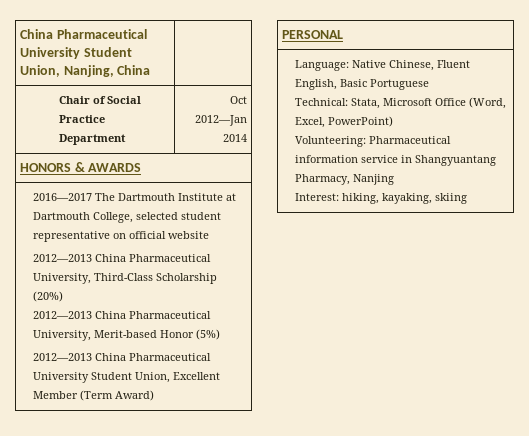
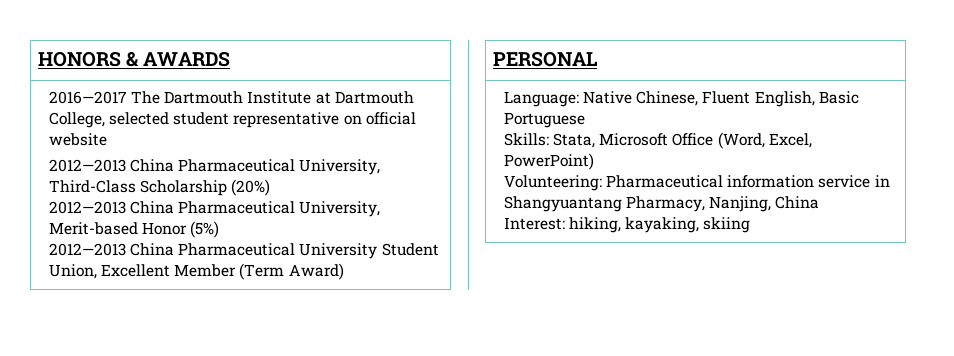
[19,29,147,39] [19,47,132,59] [19,65,151,77] [59,96,142,104] [59,115,106,123] [59,134,127,145] [230,96,248,104] [195,115,248,126] [223,134,248,142] China Pharmaceutical University Student Union, Nanjing, China | // Chair of Social Practice Department | Oct 2012—Jan 2014 // -> (37, 59) none
[294,98,348,106] Technical: -> [503,133,549,146] Skills:
[352,174,394,185] Nanjing -> [709,196,820,212] Nanjing, China

